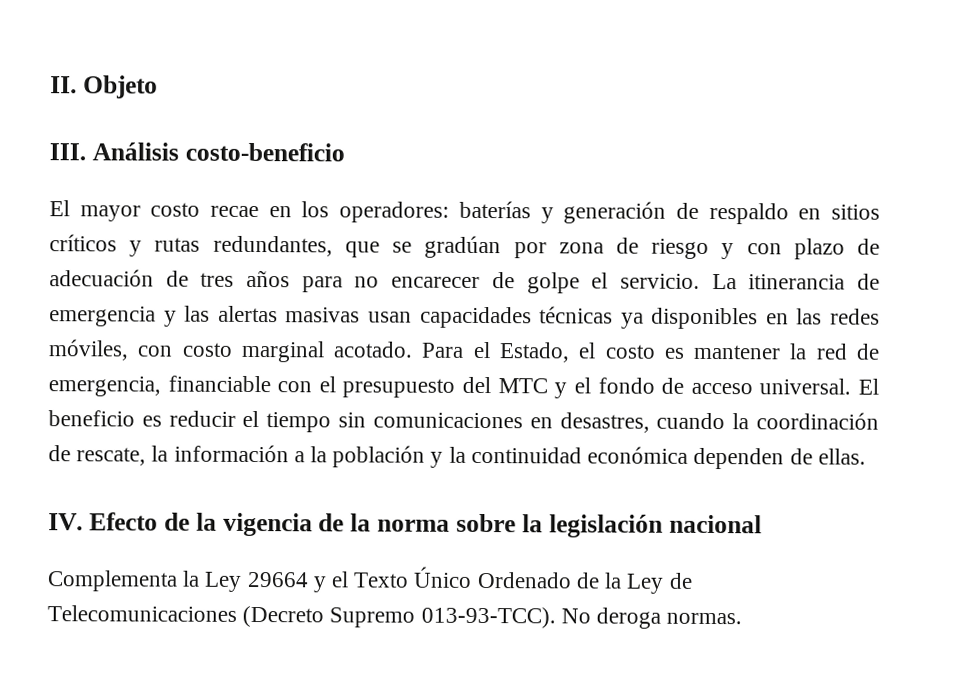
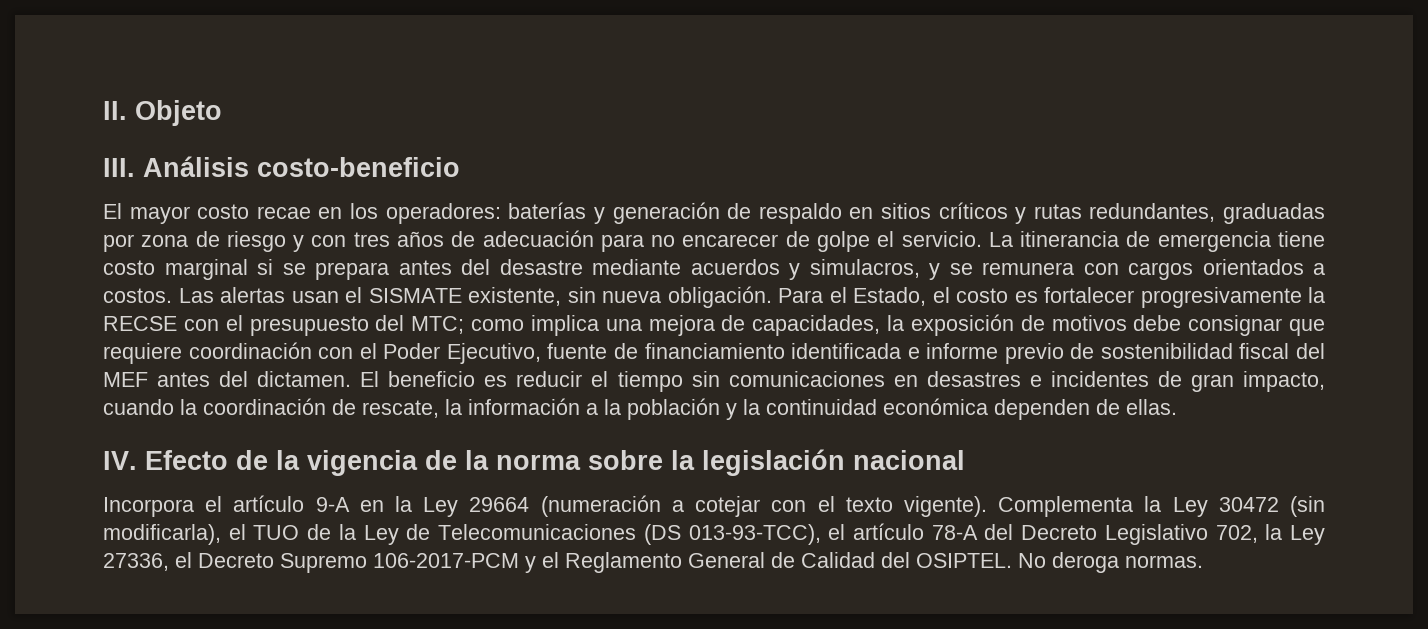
[344,235,502,259] que se gradúan -> [1222,203,1325,224] graduadas
[793,238,880,260] [49,269,291,288] plazo de adecuación de tres años -> [353,230,594,247] tres años de adecuación
[163,305,881,330] [48,339,414,363] y las alertas masivas usan capacidades técnicas ya disponibles en las redes móviles, con costo marginal acotado. -> [1278,231,1326,247] [103,259,1325,280] [103,286,772,308] tiene costo marginal si se prepara antes del desastre mediante acuerdos y simulacros, y se remunera con cargos orientados a costos. Las alertas usan el SISMATE existente, sin nueva obligación.
[693,343,881,360] [48,375,852,399] mantener la red de emergencia, financiable con el presupuesto del MTC y el fondo de acceso universal. -> [1044,287,1325,308] [103,314,1325,336] [103,342,1325,364] [103,371,352,387] fortalecer progresivamente la RECSE con el presupuesto del MTC; como implica una mejora de capacidades, la exposición de motivos debe consignar que requiere coordinación con el Poder Ejecutivo, fuente de financiamiento identificada e informe previo de sostenibilidad fiscal del MEF antes del dictamen.
[559,412,650,433] desastres, -> [926,371,1326,392] desastres e incidentes de gran impacto,
[47,566,572,593] Complementa la Ley 29664 y el Texto Único Ordenado -> [103,495,1325,517] [103,524,300,545] Incorpora el artículo 9-A en la Ley 29664 (numeración a cotejar con el texto vigente). Complementa la Ley 30472 (sin modificarla), el TUO
[242,605,556,629] (Decreto Supremo 013-93-TCC). -> [643,523,1325,545] [103,552,1012,573] (DS 013-93-TCC), el artículo 78-A del Decreto Legislativo 702, la Ley 27336, el Decreto Supremo 106-2017-PCM y el Reglamento General de Calidad del OSIPTEL.

